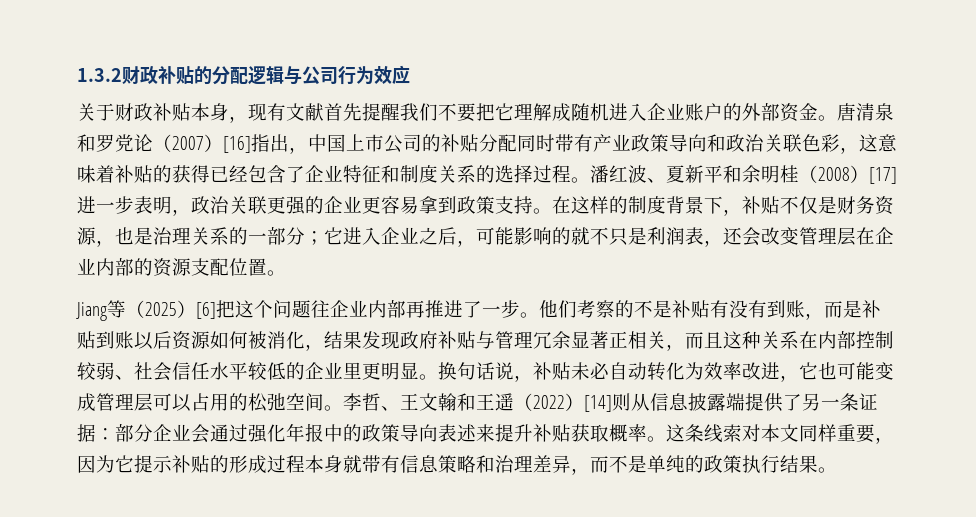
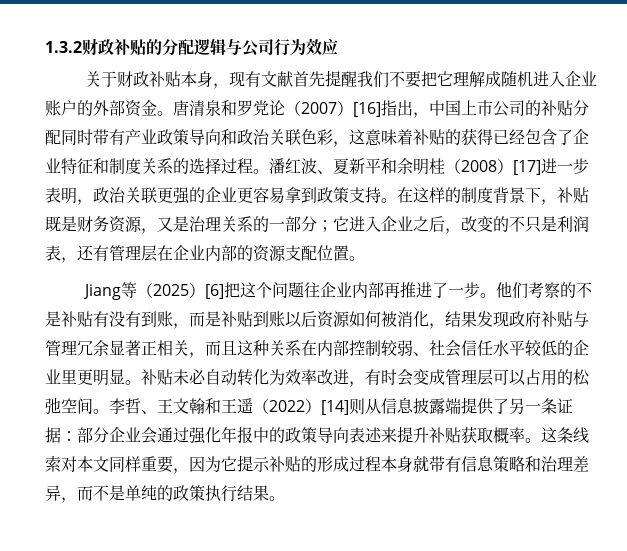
[780,196,818,214] 不仅 -> [45,216,61,232] 既
[115,227,134,245] 也 -> [157,217,173,232] 又
[476,227,590,245] 可能影响的就 -> [461,216,509,232] 改变的
[742,227,799,246] 会改变 -> [93,245,109,261] 有
[438,362,533,382] 换句话说， -> (141, 382) none
[799,362,875,380] 它也可能 -> [365,369,413,386] 有时会

